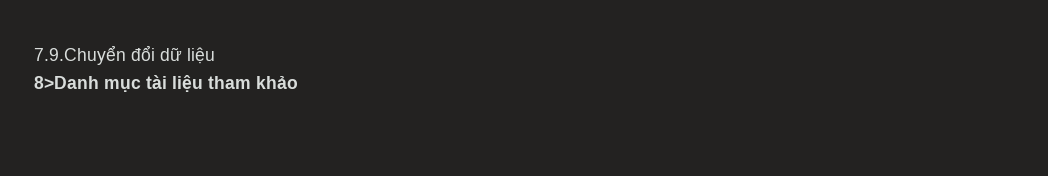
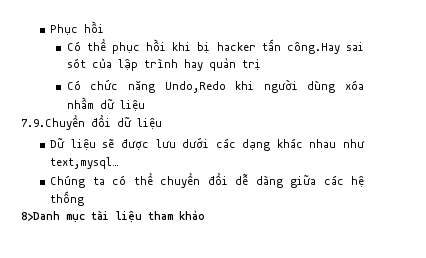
[34,45,215,65] 7.9.Chuyển đổi dữ liệu -> [50,21,105,35] [66,39,365,54] [66,58,261,71] [66,79,364,93] [66,97,145,111] [21,115,162,130] [50,137,366,151] [50,157,120,169] [50,173,364,188] [50,191,85,206] Phục hồi // Có thể phục hồi khi bị hacker tấn công.Hay sai sót của lập trình hay quản trị // Có chức năng Undo,Redo khi người dùng xóa nhầm dữ liệu // 7.9.Chuyển đổi dữ liệu // Dữ liệu sẽ được lưu dưới các dạng khác nhau như text,mysql… // Chúng ta có thể chuyển đổi dễ dàng giữa các hệ thống

